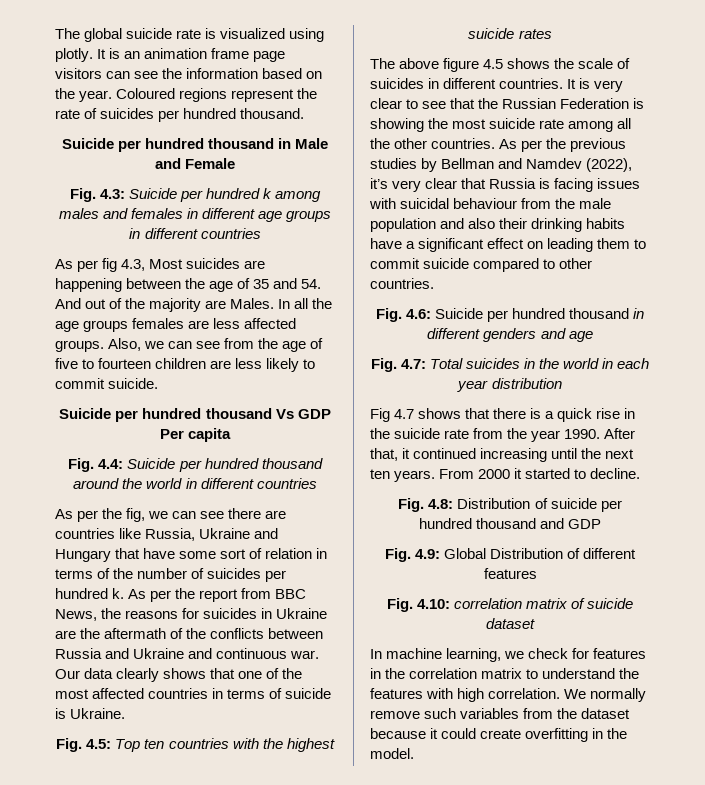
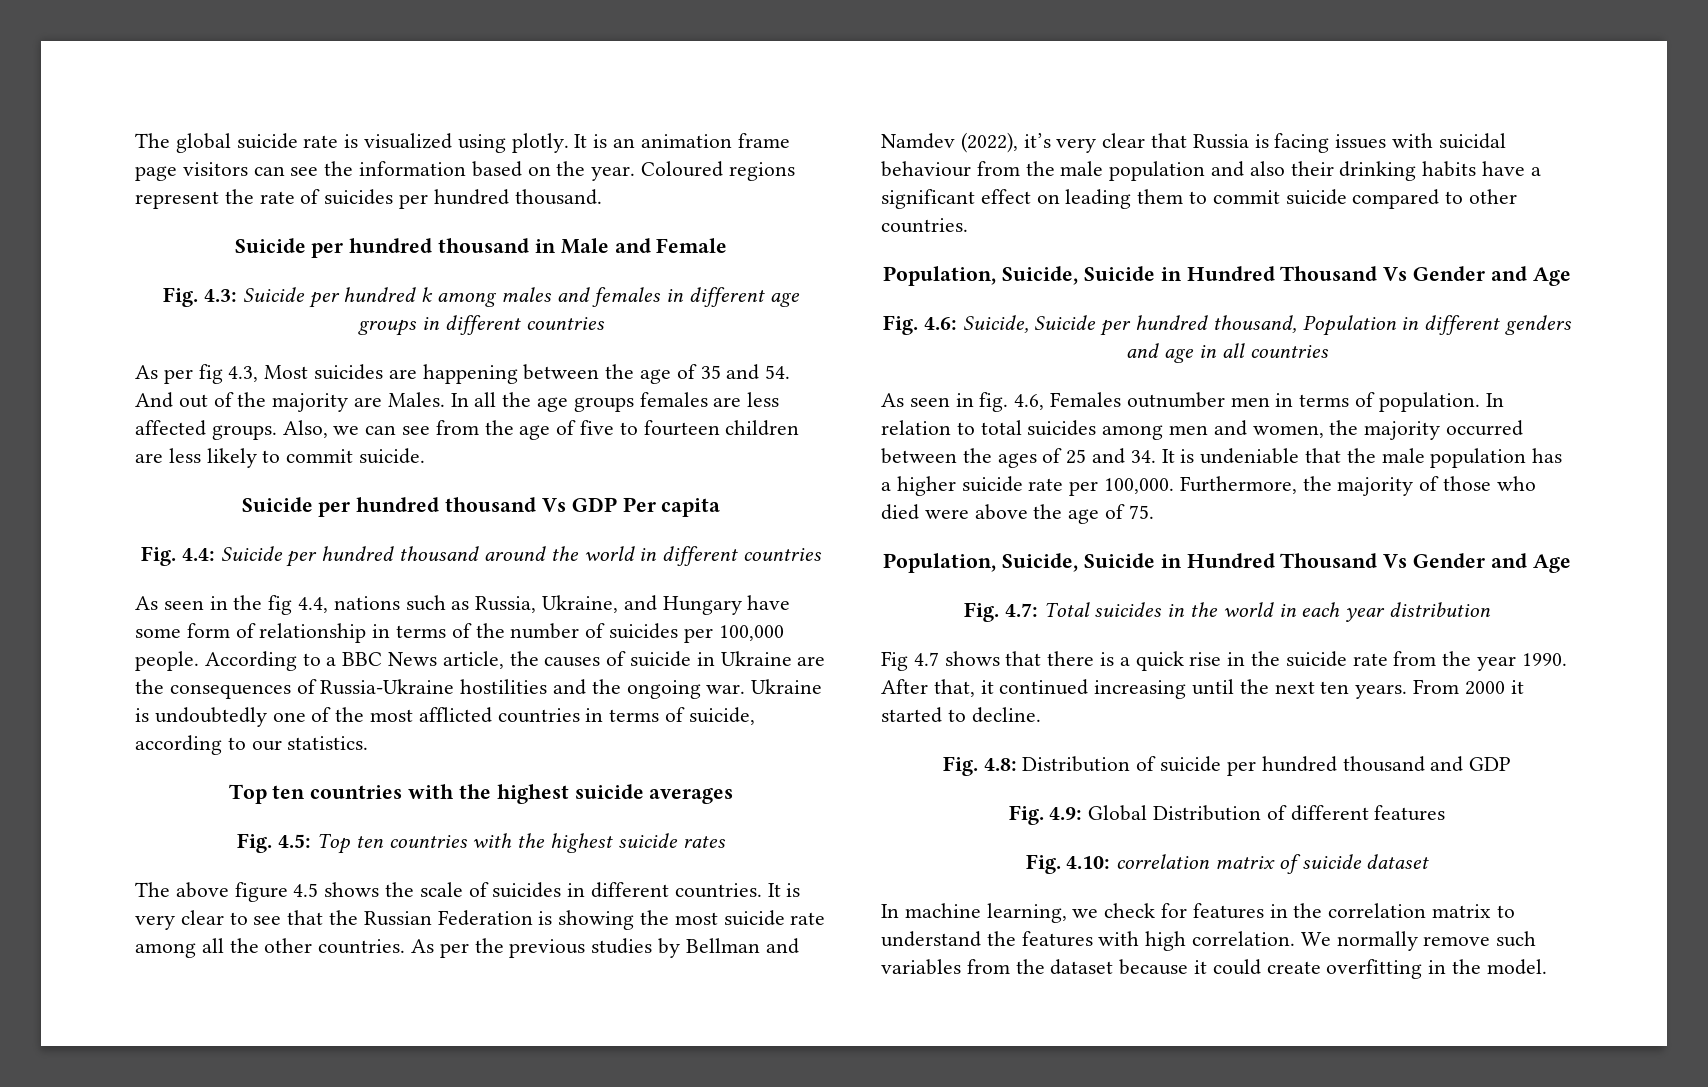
[77,508,287,522] [55,528,251,541] per the fig, we can see there are countries like Russia, Ukraine -> [163,595,619,615] seen in the fig 4.4, nations such as Russia, Ukraine,
[115,548,141,559] that -> (742, 605) none
[220,548,313,559] sort of relation -> [186,623,367,643] form of relationship
[55,588,307,602] [55,608,328,621] [55,628,324,639] [55,648,320,659] [55,668,236,682] hundred k. As per the report from BBC News, the reasons for suicides in Ukraine are the aftermath of the conflicts between Russia and Ukraine and continuous war. Our data clearly shows that -> [718,625,784,641] [135,651,826,671] [135,679,823,699] [135,707,267,727] 100,000 people. According to a BBC News article, the causes of suicide in Ukraine are the consequences of Russia-Ukraine hostilities and the ongoing war. Ukraine is undoubtedly
[92,688,145,699] affected -> [418,707,492,723] afflicted
[285,688,332,699] [55,708,126,719] suicide is Ukraine. -> [688,707,755,725] [135,735,369,755] [228,784,734,804] suicide, according to our statistics. // Top ten countries with the highest suicide averages
(434, 283) none -> [883,266,1571,286] // Population, Suicide, Suicide in Hundred Thousand Vs Gender and Age
[434,308,630,322] Suicide per hundred thousand -> [962,315,1397,336] Suicide, Suicide per hundred thousand, Population
(593, 336) none -> [1199,343,1329,358] [881,392,1504,412] [881,420,1524,440] [881,448,1563,468] [881,476,1536,496] [881,504,1154,524] [883,553,1571,573] in all countries // As seen in fig. 4.6, Females outnumber men in terms of population. In relation to total suicides among men and women, the majority occurred between the ages of 25 and 34. It is undeniable that the male population has a higher suicide rate per 100,000. Furthermore, the majority of those who died were above the age of 75. // Population, Suicide, Suicide in Hundred Thousand Vs Gender and Age

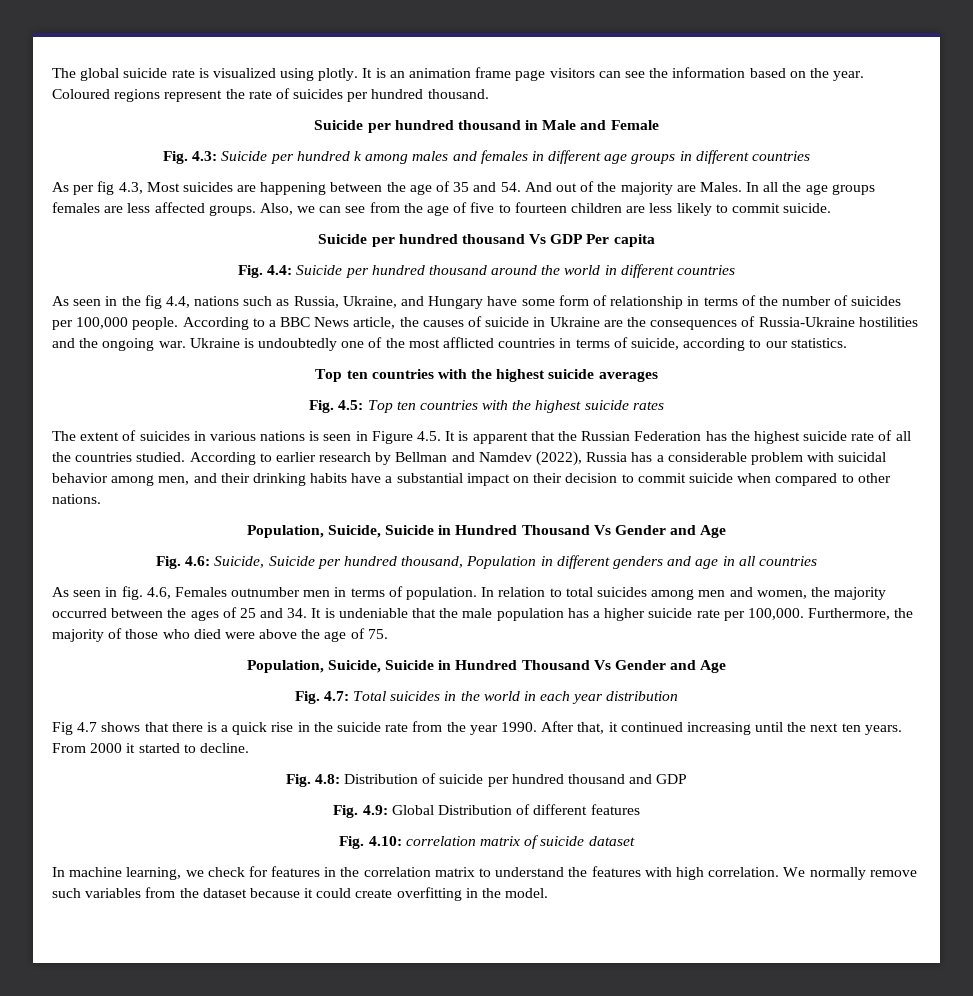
[175,882,801,902] [135,910,826,930] [135,938,653,958] above figure 4.5 shows the scale of suicides in different countries. It is very clear to see that the Russian Federation is showing the most suicide rate among all the other countries. As per the previous studies -> [80,430,911,444] [52,452,372,465] extent of suicides in various nations is seen in Figure 4.5. It is apparent that the Russian Federation has the highest suicide rate of all the countries studied. According to earlier research
[1023,133,1506,153] [881,161,1285,181] it’s very clear that Russia is facing issues with suicidal behaviour from the male population and also -> [586,452,887,465] [52,473,217,486] Russia has a considerable problem with suicidal behavior among men, and
[881,189,1184,209] significant effect on leading them -> [396,473,618,486] substantial impact on their decision
(1347, 197) none -> [737,473,772,483] when
[881,218,968,233] countries. -> [52,494,101,504] nations.

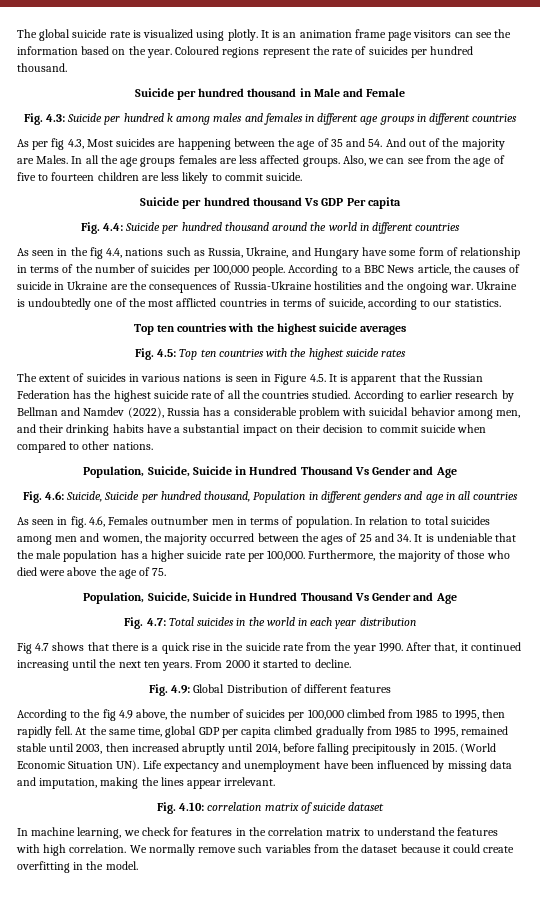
[285,773,688,787] // Fig. 4.8: Distribution of suicide per hundred thousand and GDP -> (351, 663) none
(640, 809) none -> [17,709,506,721] [17,726,508,738] [17,743,497,755] [17,760,512,772] [17,777,276,789] // According to the fig 4.9 above, the number of suicides per 100,000 climbed from 1985 to 1995, then rapidly fell. At the same time, global GDP per capita climbed gradually from 1985 to 1995, remained stable until 2003, then increased abruptly until 2014, before falling precipitously in 2015. (World Economic Situation UN). Life expectancy and unemployment have been influenced by missing data and imputation, making the lines appear irrelevant.

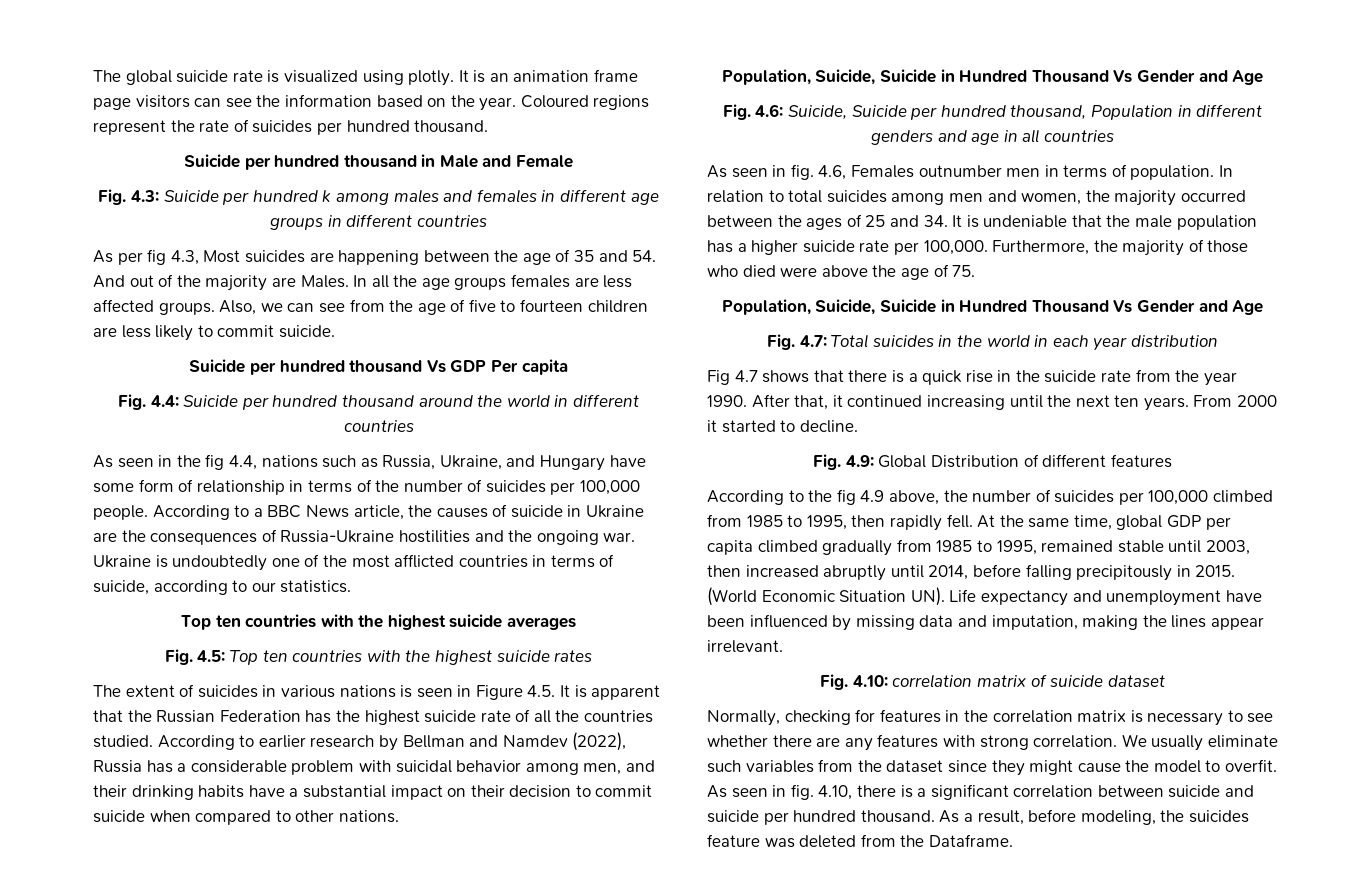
[17,827,171,839] In machine learning, we check -> [707,710,851,726] Normally, checking
[363,827,456,836] to understand the -> [1130,710,1274,726] [707,735,873,751] is necessary to see whether there are any
[43,844,67,856] high -> [979,735,1029,750] strong
[148,844,237,856] normally remove -> [1151,735,1278,751] usually eliminate
[400,844,515,853] [17,861,138,873] because it could create overfitting in the model. -> [947,759,1278,776] [707,784,1255,800] [707,809,1249,825] [707,834,1013,848] since they might cause the model to overfit. As seen in fig. 4.10, there is a significant correlation between suicide and suicide per hundred thousand. As a result, before modeling, the suicides feature was deleted from the Dataframe.

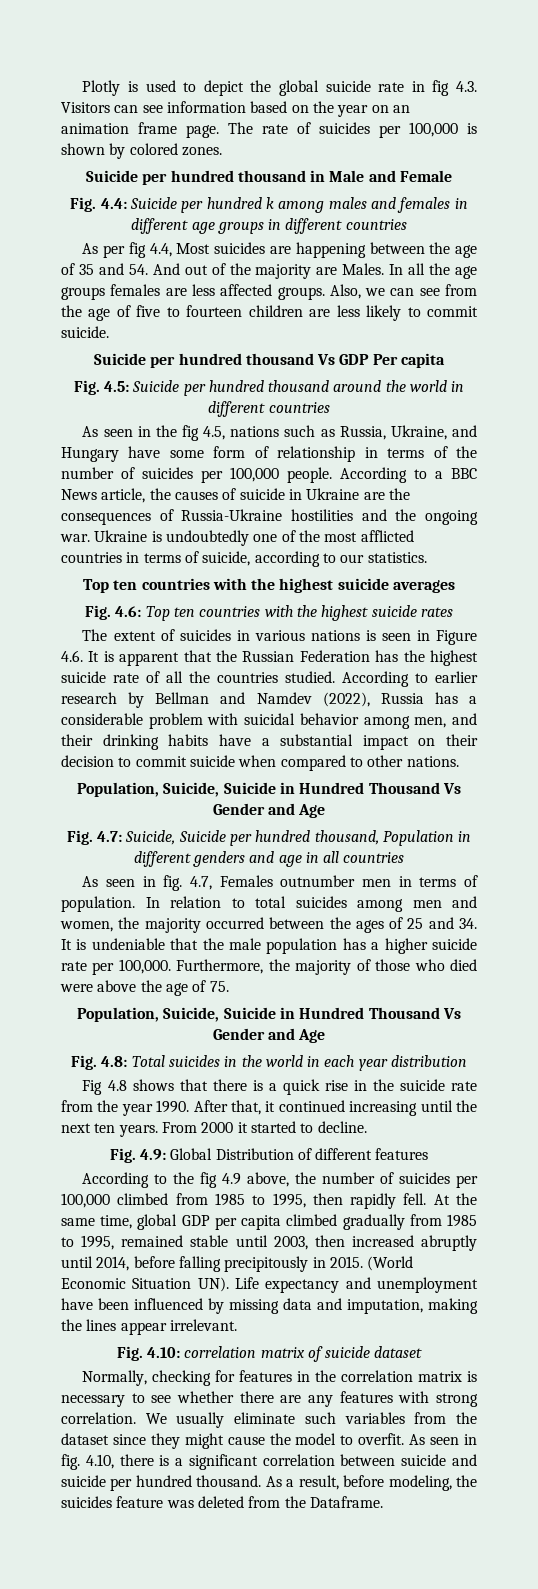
[93,69,639,86] [93,95,281,110] The global suicide rate is visualized using plotly. It is an animation frame page visitors can see the -> [82,80,477,96] [61,102,163,113] Plotly is used to depict the global suicide rate in fig 4.3. Visitors can see
[479,95,650,111] [93,119,489,135] year. Coloured regions represent the rate of suicides per hundred thousand. -> [337,105,410,117] [61,122,477,138] [61,143,222,159] year on an animation frame page. The rate of suicides per 100,000 is shown by colored zones.
[131,190,160,202] 4.3: -> [100,198,127,209] 4.4:
[170,250,199,265] 4.3, -> [149,243,172,257] 4.4,
[150,395,179,407] 4.4: -> [103,381,129,392] 4.5:
[228,455,257,470] 4.4, -> [203,426,226,440] 4.5,
[197,650,226,662] 4.5: -> [115,606,142,617] 4.6:
[527,685,556,697] 4.5. -> [61,650,83,662] 4.6.
[755,104,784,117] 4.6: -> [97,831,123,842] 4.7:
[818,165,847,180] 4.6, -> [190,876,213,890] 4.7,
[799,335,827,347] 4.7: -> [101,1056,128,1067] 4.8:
[734,370,758,382] 4.7 -> [107,1080,127,1091] 4.8

